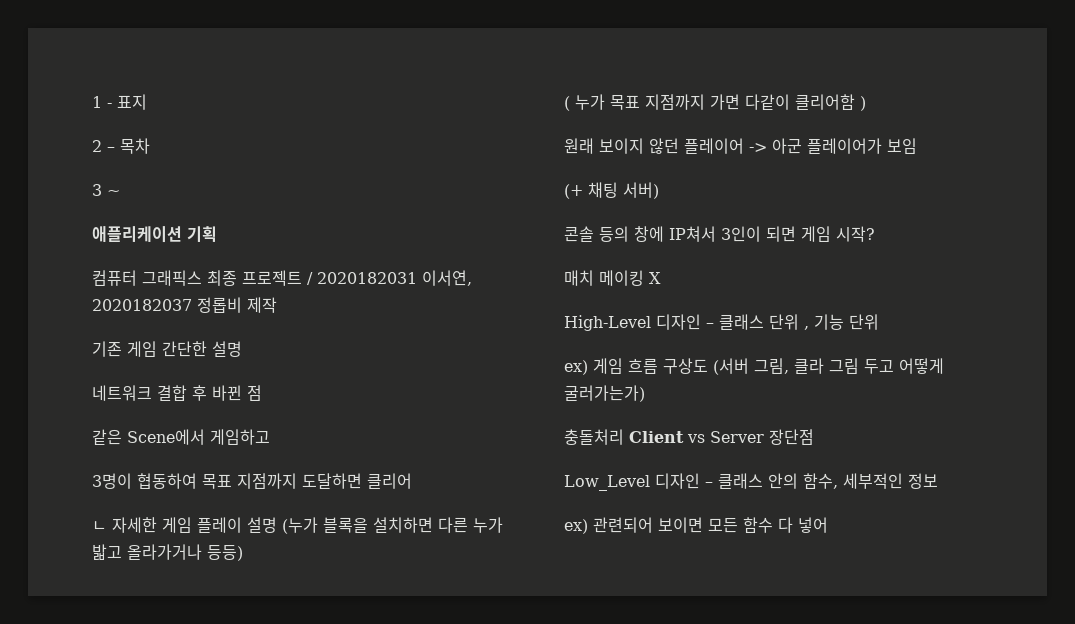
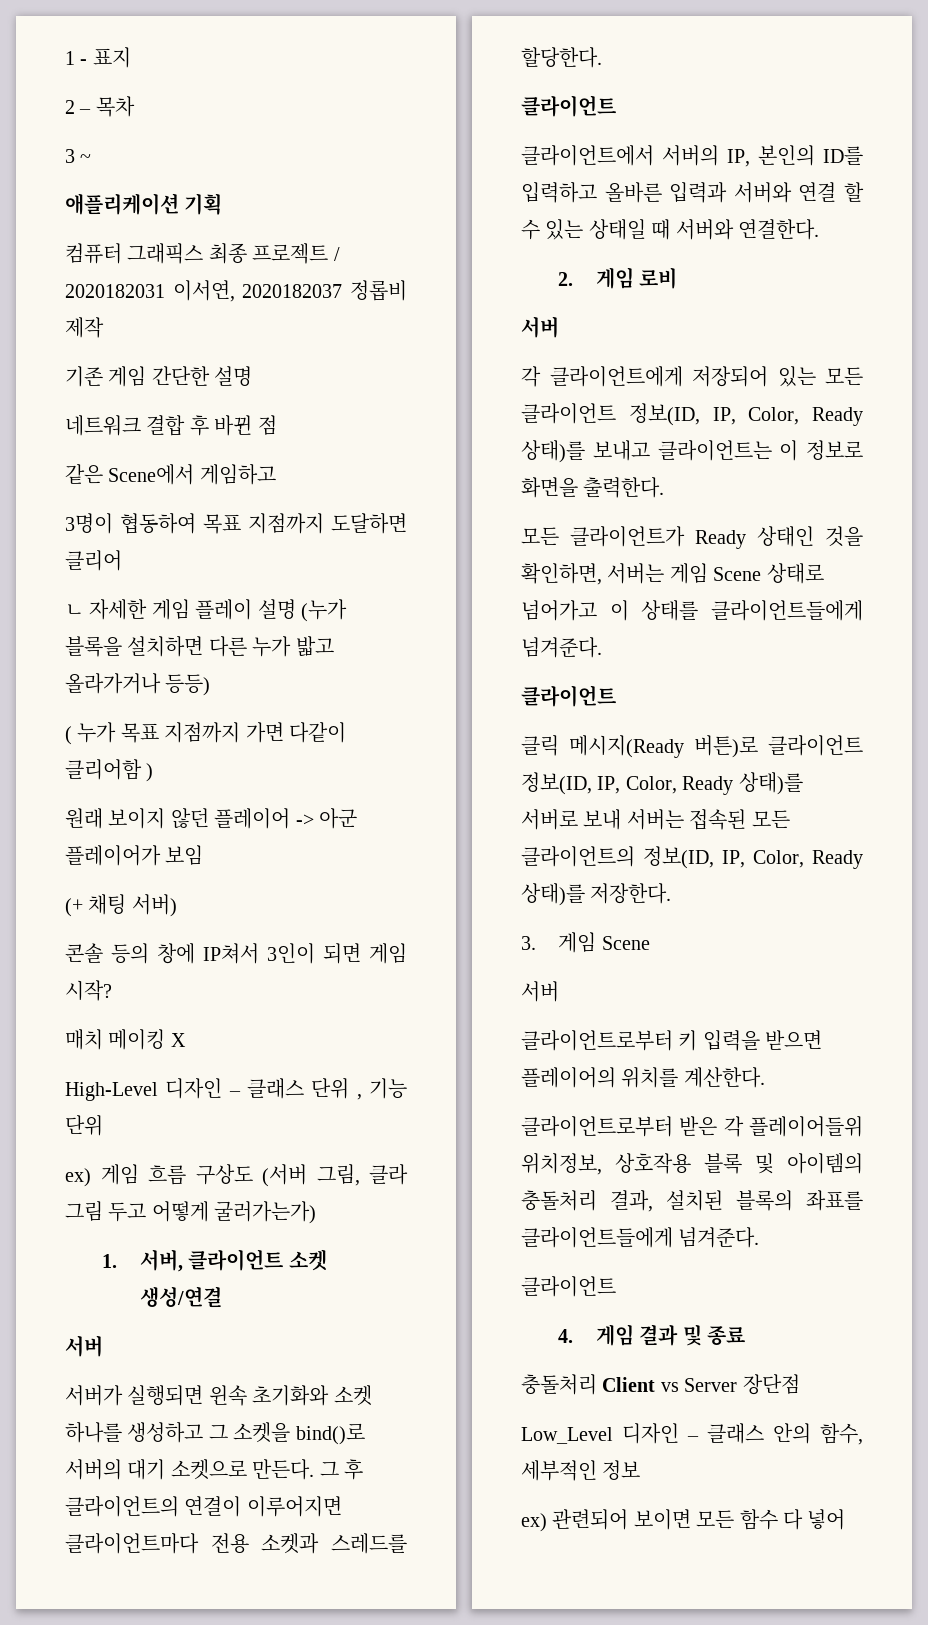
(645, 393) none -> [102,1249,327,1272] [139,1286,222,1308] [65,1335,103,1357] [65,1385,372,1406] [65,1422,365,1445] [65,1459,363,1480] [65,1496,342,1517] [65,1533,408,1554] [521,47,602,68] [521,95,616,117] [521,145,863,167] [521,182,864,203] [521,219,819,240] [558,267,678,289] [521,316,559,338] [521,366,863,387] [521,403,863,426] [521,440,863,463] [521,477,665,498] [521,526,863,549] [521,563,824,585] [521,600,863,621] [521,637,602,658] [521,685,616,707] [521,735,863,758] [521,772,803,795] [521,809,790,830] [521,846,863,869] [521,883,672,906] [521,932,650,953] [521,981,559,1002] [521,1030,823,1051] [521,1067,765,1088] [521,1116,863,1137] [521,1153,863,1175] [521,1190,863,1212] [521,1227,760,1248] [521,1276,616,1297] [558,1324,746,1346] // 1. 서버, 클라이언트 소켓 생성/연결 // 서버 // 서버가 실행되면 윈속 초기화와 소켓 하나를 생성하고 그 소켓을 bind()로 서버의 대기 소켓으로 만든다. 그 후 클라이언트의 연결이 이루어지면 클라이언트마다 전용 소켓과 스레드를 할당한다. // 클라이언트 // 클라이언트에서 서버의 IP, 본인의 ID를 입력하고 올바른 입력과 서버와 연결 할 수 있는 상태일 때 서버와 연결한다. // 2. 게임 로비 // 서버 // 각 클라이언트에게 저장되어 있는 모든 클라이언트 정보(ID, IP, Color, Ready 상태)를 보내고 클라이언트는 이 정보로 화면을 출력한다. // 모든 클라이언트가 Ready 상태인 것을 확인하면, 서버는 게임 Scene 상태로 넘어가고 이 상태를 클라이언트들에게 넘겨준다. // 클라이언트 // 클릭 메시지(Ready 버튼)로 클라이언트 정보(ID, IP, Color, Ready 상태)를 서버로 보내 서버는 접속된 모든 클라이언트의 정보(ID, IP, Color, Ready 상태)를 저장한다. // 3. 게임 Scene // 서버 // 클라이언트로부터 키 입력을 받으면 플레이어의 위치를 계산한다. // 클라이언트로부터 받은 각 플레이어들위 위치정보, 상호작용 블록 및 아이템의 충돌처리 결과, 설치된 블록의 좌표를 클라이언트들에게 넘겨준다. // 클라이언트 // 4. 게임 결과 및 종료

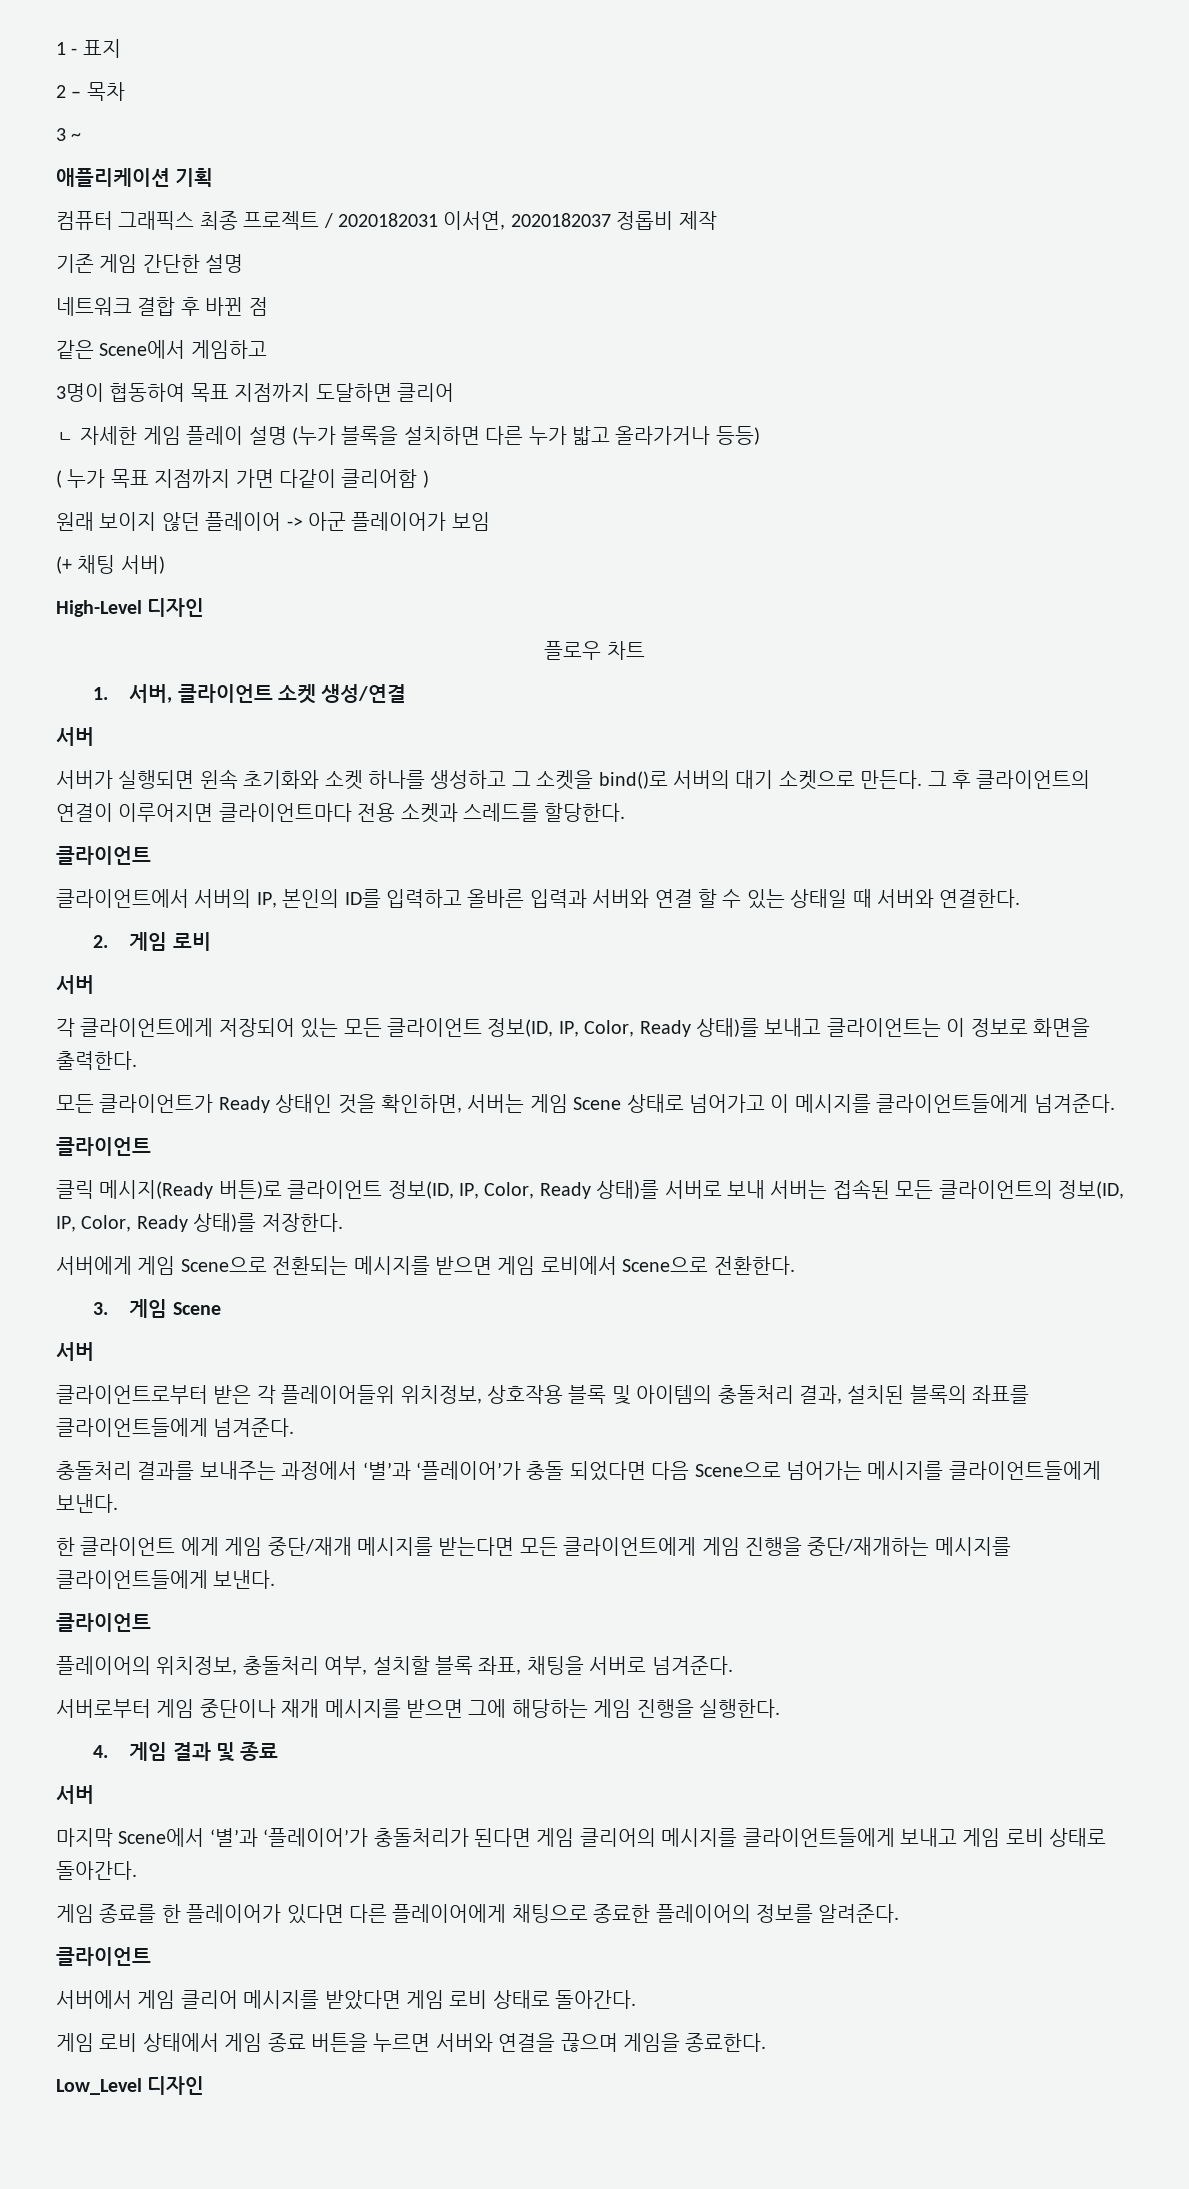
[65,943,407,964] [65,980,112,1001] [65,1029,186,1050] [65,1078,407,1101] [65,1115,103,1136] [65,1164,408,1187] [65,1201,317,1224] 콘솔 등의 창에 IP쳐서 3인이 되면 게임 시작? // 매치 메이킹 X // High-Level 디자인 – 클래스 단위 , 기능 단위 // ex) 게임 흐름 구상도 (서버 그림, 클라 그림 두고 어떻게 굴러가는가) -> [56,598,205,617] [544,641,645,660] High-Level 디자인 // 플로우 차트
[641,600,699,621] 상태를 -> [794,1094,871,1113] 메시지를
[521,932,650,953] [521,981,559,1002] [521,1030,823,1051] [521,1067,765,1088] 3. 게임 Scene // 서버 // 클라이언트로부터 키 입력을 받으면 플레이어의 위치를 계산한다. -> [56,1256,795,1275] [92,1299,221,1318] [56,1342,94,1361] 서버에게 게임 Scene으로 전환되는 메시지를 받으면 게임 로비에서 Scene으로 전환한다. // 3. 게임 Scene // 서버
[521,1276,616,1297] 클라이언트 -> [56,1461,1101,1481] [56,1494,118,1513] [56,1537,1011,1556] [56,1570,276,1589] [56,1613,151,1632] [56,1656,733,1675] [56,1699,780,1718] 충돌처리 결과를 보내주는 과정에서 ‘별’과 ‘플레이어’가 충돌 되었다면 다음 Scene으로 넘어가는 메시지를 클라이언트들에게 보낸다. // 한 클라이언트 에게 게임 중단/재개 메시지를 받는다면 모든 클라이언트에게 게임 진행을 중단/재개하는 메시지를 클라이언트들에게 보낸다. // 클라이언트 // 플레이어의 위치정보, 충돌처리 여부, 설치할 블록 좌표, 채팅을 서버로 넘겨준다. // 서버로부터 게임 중단이나 재개 메시지를 받으면 그에 해당하는 게임 진행을 실행한다.
[521,1374,800,1395] [521,1423,863,1445] [521,1460,641,1481] [521,1509,846,1532] 충돌처리 Client vs Server 장단점 // Low_Level 디자인 – 클래스 안의 함수, 세부적인 정보 // ex) 관련되어 보이면 모든 함수 다 넣어 -> [56,1785,94,1804] [56,1828,1107,1847] [56,1861,137,1880] [56,1904,900,1924] [56,1947,151,1966] [56,1990,637,2010] [56,2033,767,2052] [56,2076,205,2095] 서버 // 마지막 Scene에서 ‘별’과 ‘플레이어’가 충돌처리가 된다면 게임 클리어의 메시지를 클라이언트들에게 보내고 게임 로비 상태로 돌아간다. // 게임 종료를 한 플레이어가 있다면 다른 플레이어에게 채팅으로 종료한 플레이어의 정보를 알려준다. // 클라이언트 // 서버에서 게임 클리어 메시지를 받았다면 게임 로비 상태로 돌아간다. // 게임 로비 상태에서 게임 종료 버튼을 누르면 서버와 연결을 끊으며 게임을 종료한다. // Low_Level 디자인

